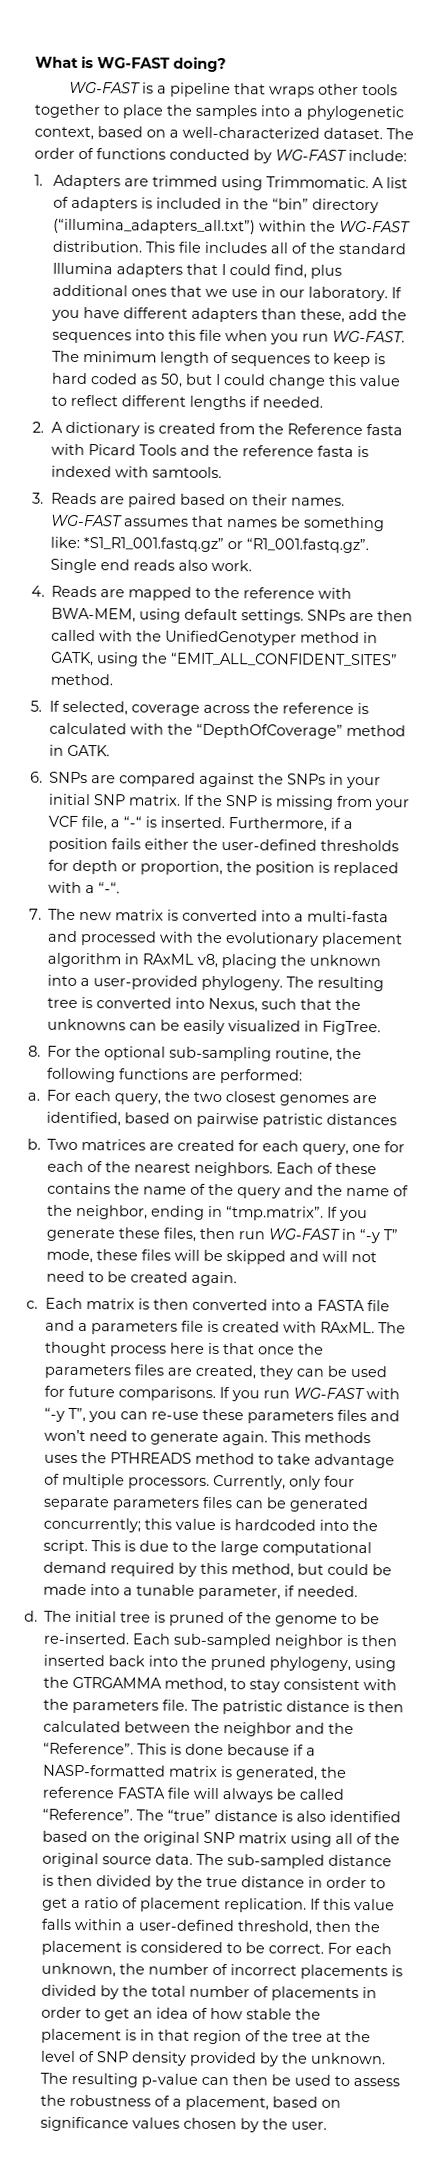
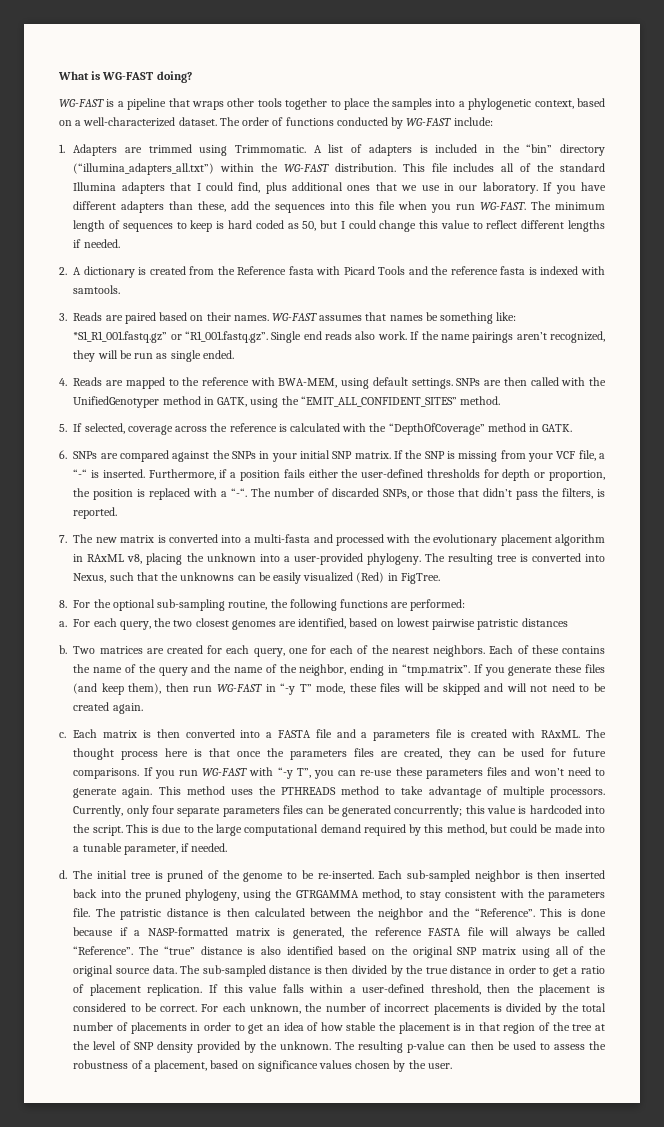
(253, 565) none -> [410,331,605,343] [73,350,234,362] If the name pairings aren’t recognized, they will be run as single ended.
(121, 888) none -> [250,488,605,500] [73,507,118,519] The number of discarded SNPs, or those that didn’t pass the filters, is reported.
(302, 1026) none -> [356,572,385,583] (Red)
(194, 1119) none -> [396,618,429,627] lowest
[163,1227,197,1242] files, -> [584,664,605,673] [73,683,162,695] files (and keep them),
[304,1431,372,1444] methods -> [186,786,225,795] method

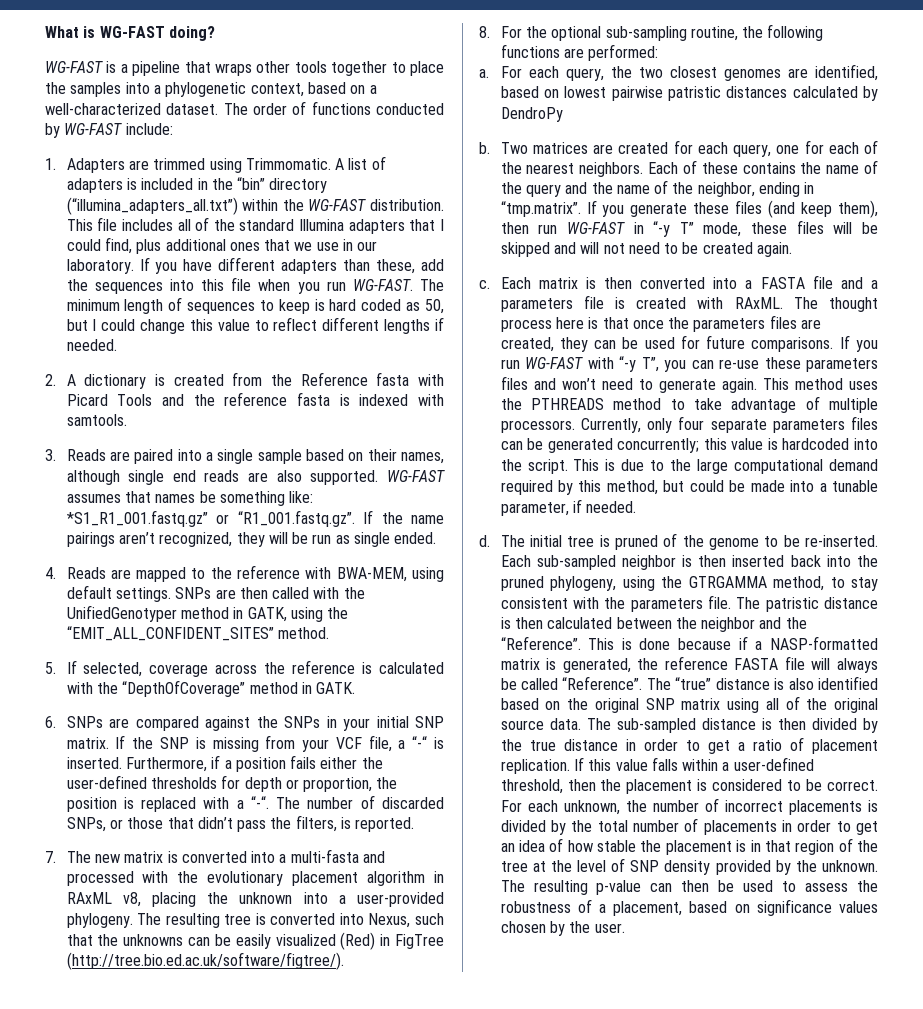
[159,312,269,321] based on their names. -> [177,449,444,464] [66,470,379,485] into a single sample based on their names, although single end reads are also supported.
[271,331,407,343] Single end reads also work. -> (355, 518) none
[400,573,440,584] FigTree. -> [394,934,444,949] [66,952,344,970] FigTree (http://tree.bio.ed.ac.uk/software/figtree/).
(568, 622) none -> [792,86,878,101] [500,107,563,122] calculated by DendroPy

